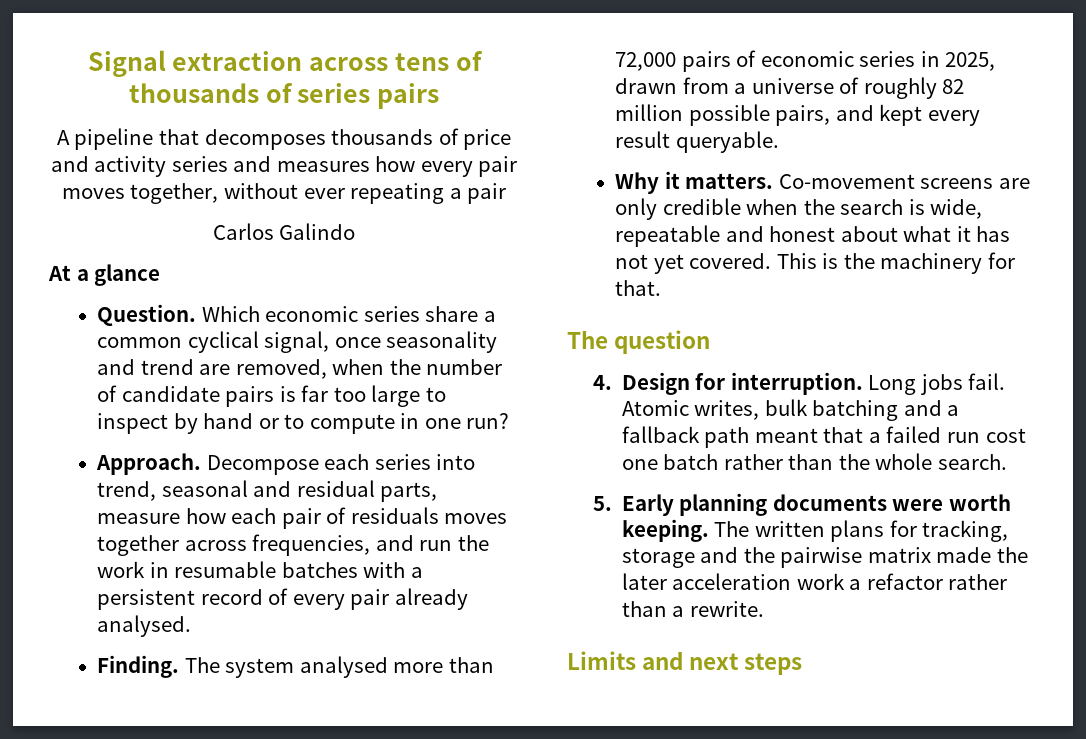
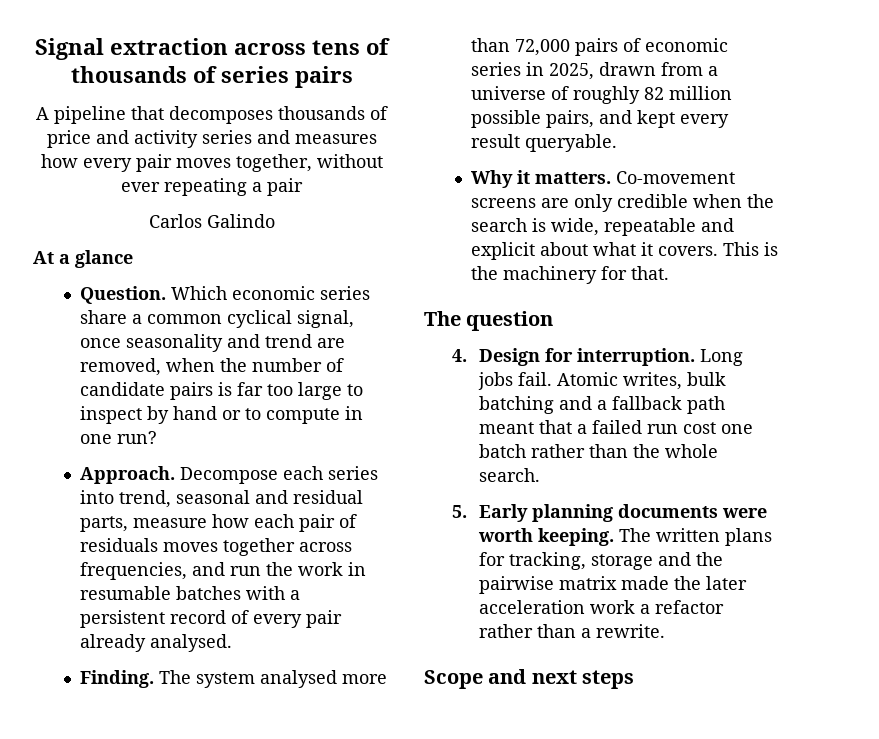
[769,226,836,242] honest -> [471,242,536,260] explicit
[976,226,1011,242] [615,253,772,274] has not yet covered. -> [658,246,719,256] covers.
[567,651,636,670] Limits -> [424,670,483,689] Scope

